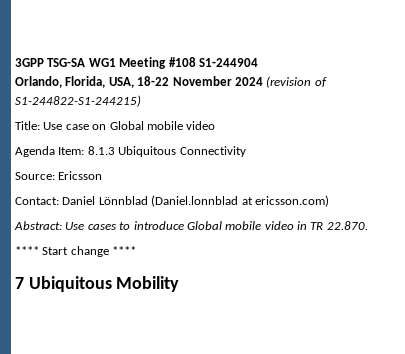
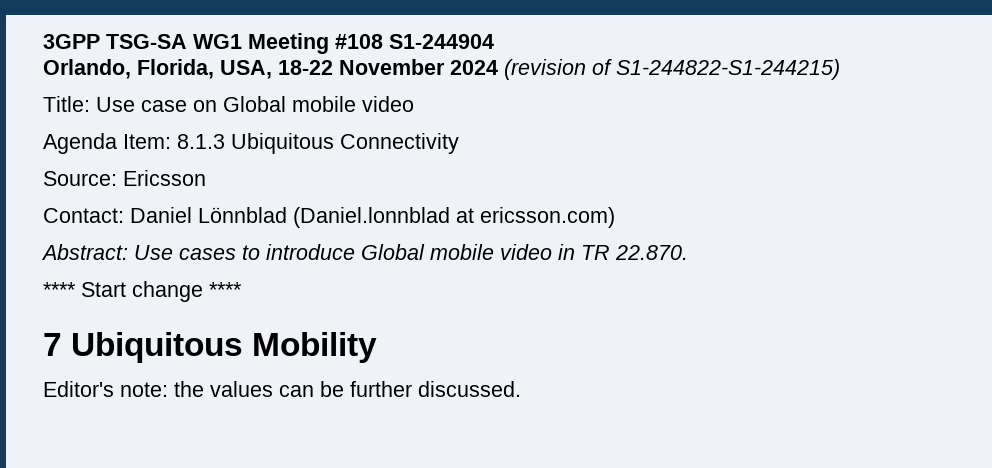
(180, 284) none -> [43,381,521,397] // Editor's note: the values can be further discussed.

